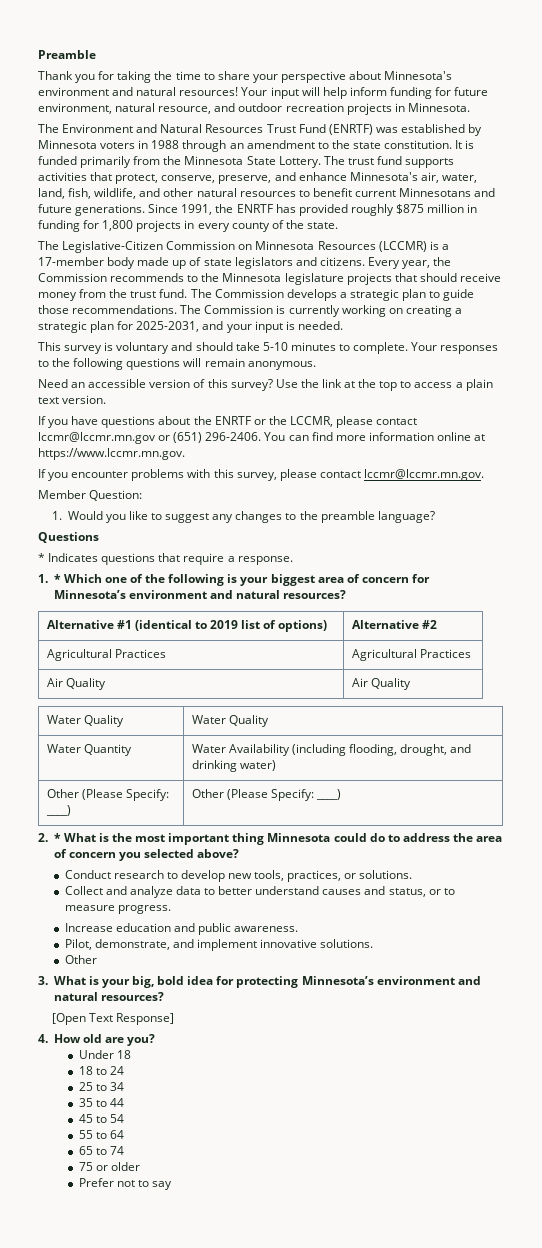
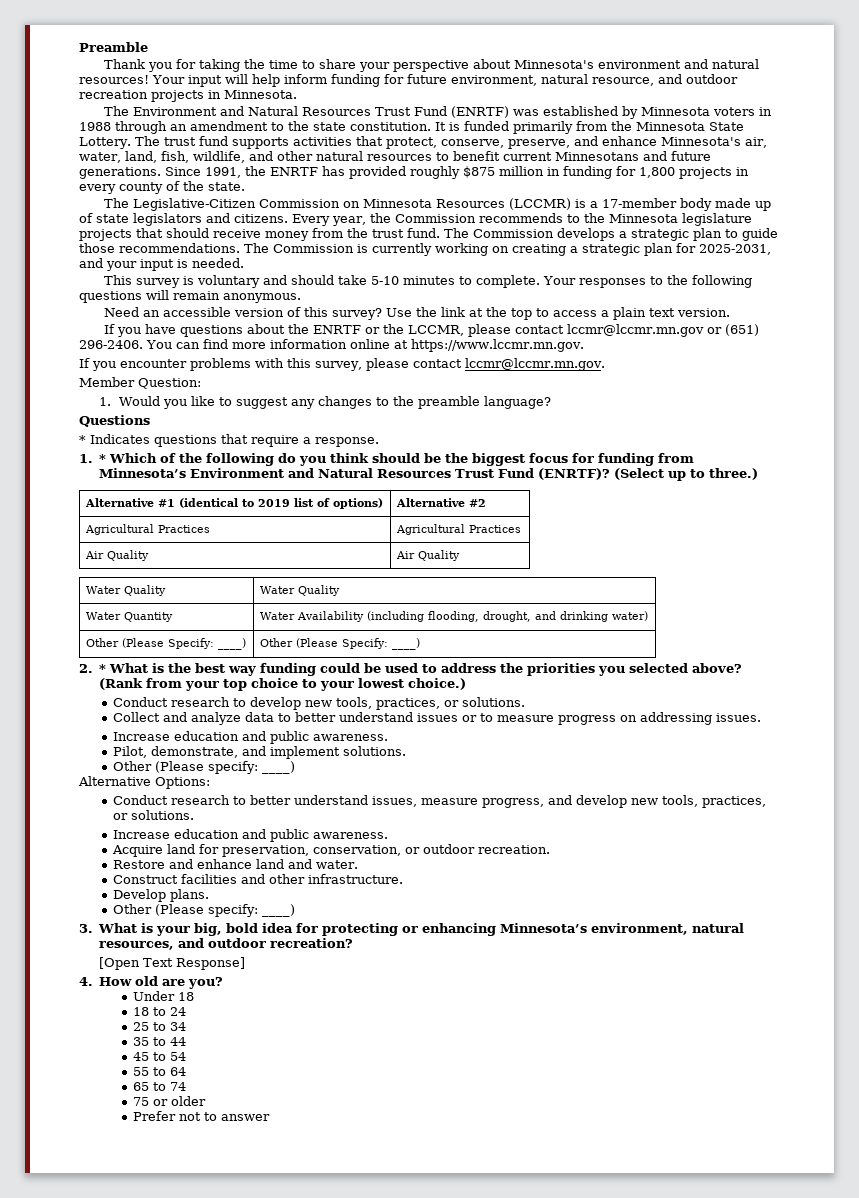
[104,577,127,583] one -> (158, 458) none
[227,574,431,586] [53,590,347,599] is your biggest area of concern for Minnesota’s environment and natural resources? -> [278,453,695,466] [99,468,759,481] do you think should be the biggest focus for funding from Minnesota’s Environment and Natural Resources Trust Fund (ENRTF)? (Select up to three.)
[135,833,503,845] [53,849,240,861] most important thing Minnesota could do to address the area of concern you selected above? -> [195,663,743,676] [99,678,467,691] best way funding could be used to address the priorities you selected above? (Rank from your top choice to your lowest choice.)
[322,886,455,897] [64,905,171,914] causes and status, or to measure progress. -> [416,712,761,725] issues or to measure progress on addressing issues.
[260,939,318,948] innovative -> (340, 752) none
(97, 959) none -> [154,761,295,774] [78,776,210,789] [112,795,766,808] [112,810,194,820] [112,829,388,842] [111,844,550,857] [112,859,358,869] [112,874,403,884] [112,889,209,902] [112,904,295,917] (Please specify: ____) // Alternative Options: // Conduct research to better understand issues, measure progress, and develop new tools, practices, or solutions. // Increase education and public awareness. // Acquire land for preservation, conservation, or outdoor recreation. // Restore and enhance land and water. // Construct facilities and other infrastructure. // Develop plans. // Other (Please specify: ____)
[301,976,481,985] [53,992,164,1001] Minnesota’s environment and natural resources? -> [402,923,745,936] [99,938,354,950] or enhancing Minnesota’s environment, natural resources, and outdoor recreation?
[151,1181,172,1190] say -> [220,1114,270,1121] answer

